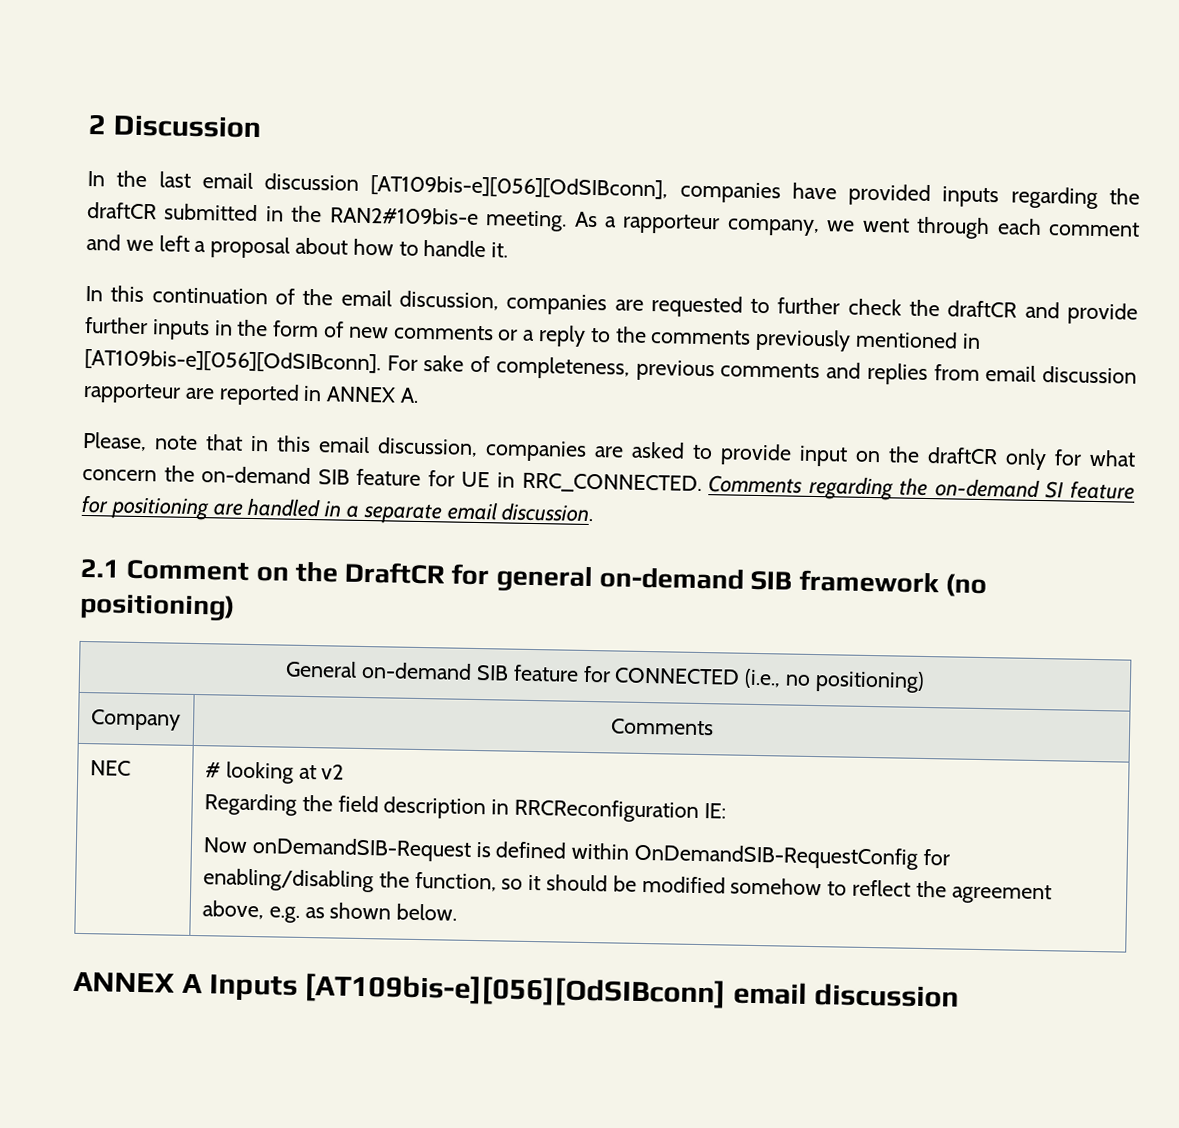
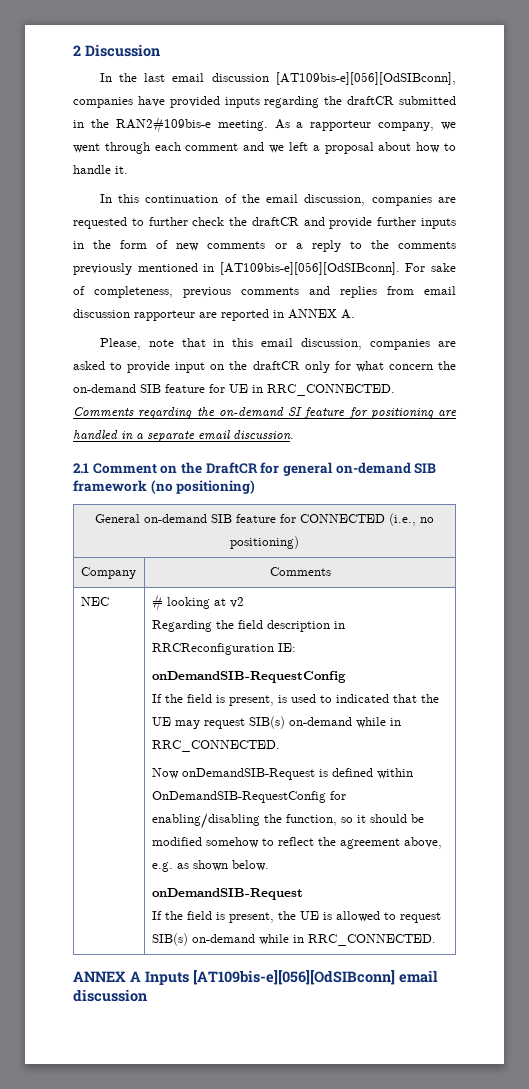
(726, 811) none -> [151,671,346,683] [151,694,439,706] [151,716,401,729] [151,740,280,752] // onDemandSIB-RequestConfig // If the field is present, is used to indicated that the UE may request SIB(s) on-demand while in RRC_CONNECTED.
(458, 912) none -> [151,888,303,900] [151,911,441,923] [151,933,436,946] // onDemandSIB-Request // If the field is present, the UE is allowed to request SIB(s) on-demand while in RRC_CONNECTED.

